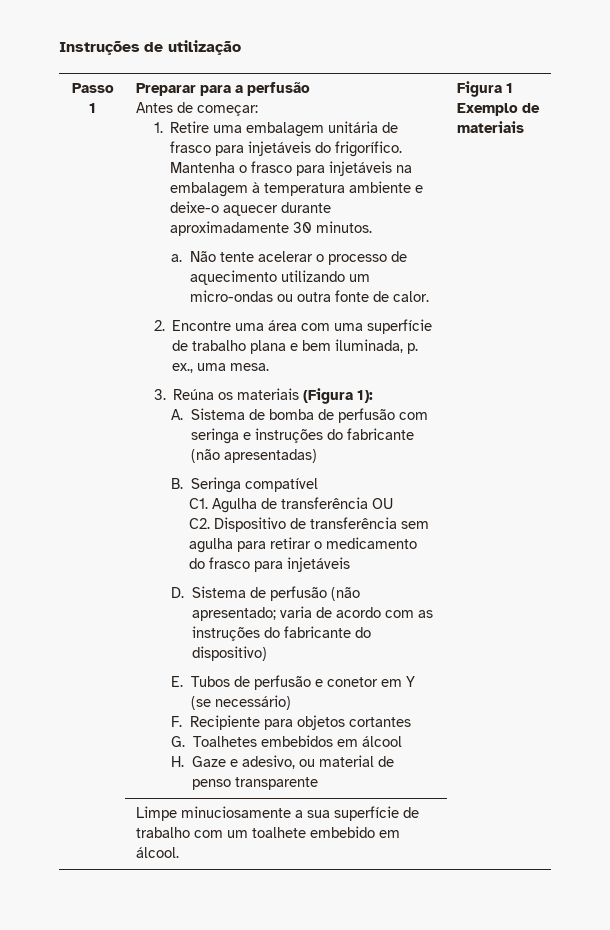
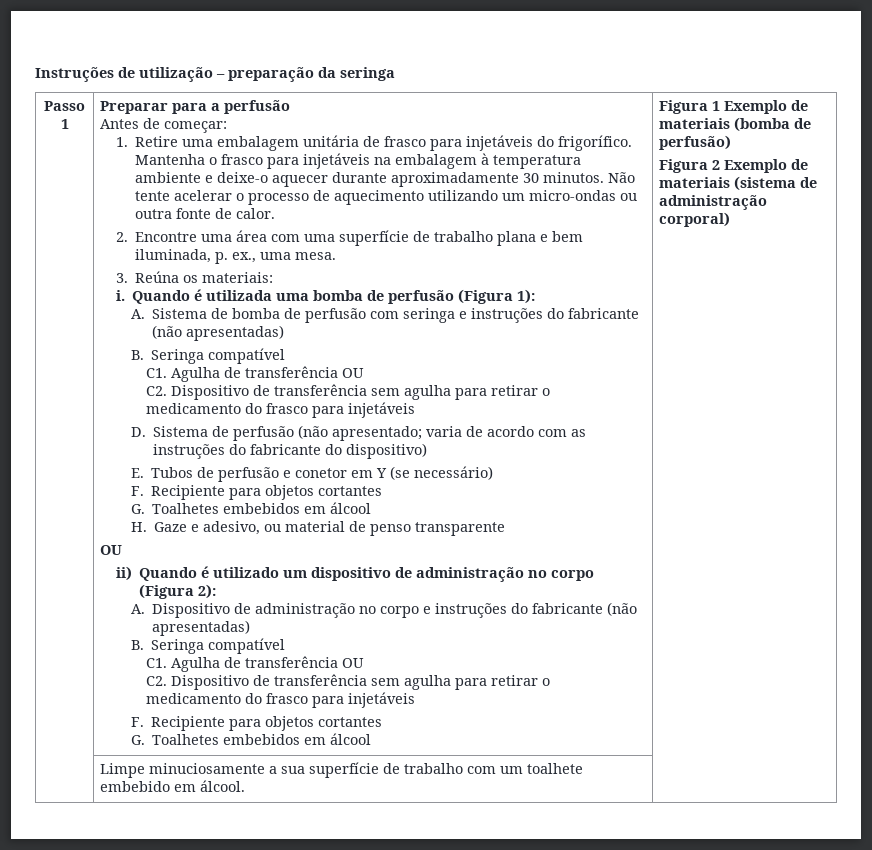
(241, 47) none -> [216,67,395,82] – preparação da seringa
[171,254,183,262] // a. -> (604, 177) none
[237,388,300,400] materiais -> [201,272,273,283] [115,289,454,304] materiais: // i. Quando é utilizada uma bomba de perfusão
(318, 783) none -> [100,545,123,555] [115,566,594,582] [138,584,216,599] [131,602,638,618] [152,620,251,636] [131,638,286,654] [146,656,365,672] [146,674,551,690] [146,692,416,708] [131,716,383,731] [131,733,372,745] // OU // ii) Quando é utilizado um dispositivo de administração no corpo (Figura 2): // A. Dispositivo de administração no corpo e instruções do fabricante (não apresentadas) // B. Seringa compatível // C1. Agulha de transferência OU // C2. Dispositivo de transferência sem agulha para retirar o medicamento do frasco para injetáveis // F. Recipiente para objetos cortantes // G. Toalhetes embebidos em álcool
(525, 127) none -> [734,117,812,132] [659,135,732,150] [659,159,809,173] [659,176,818,191] [659,195,768,210] [659,212,731,227] (bomba de perfusão) // Figura 2 Exemplo de materiais (sistema de administração corporal)

